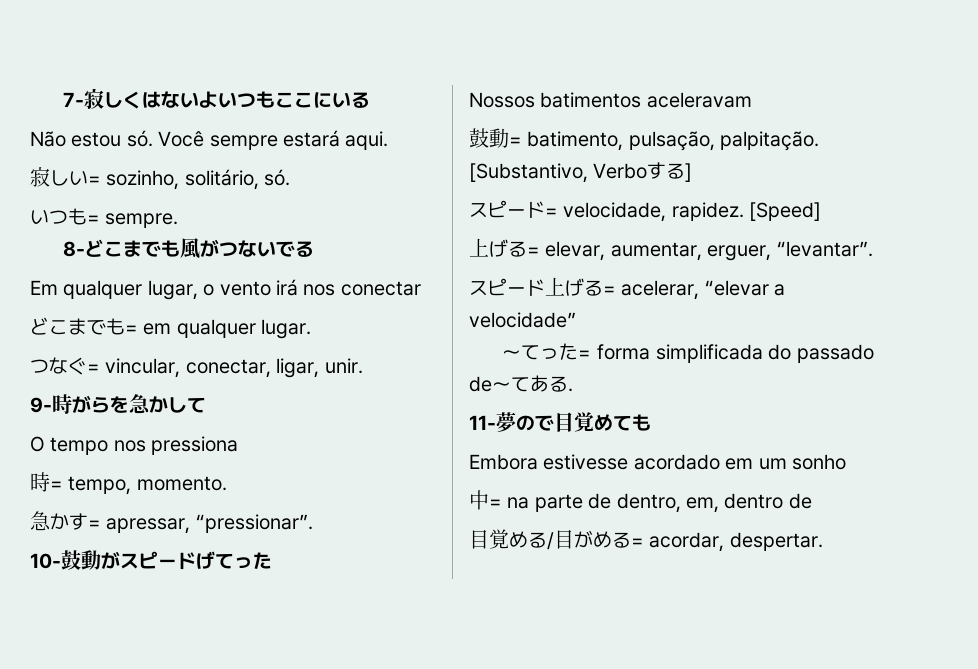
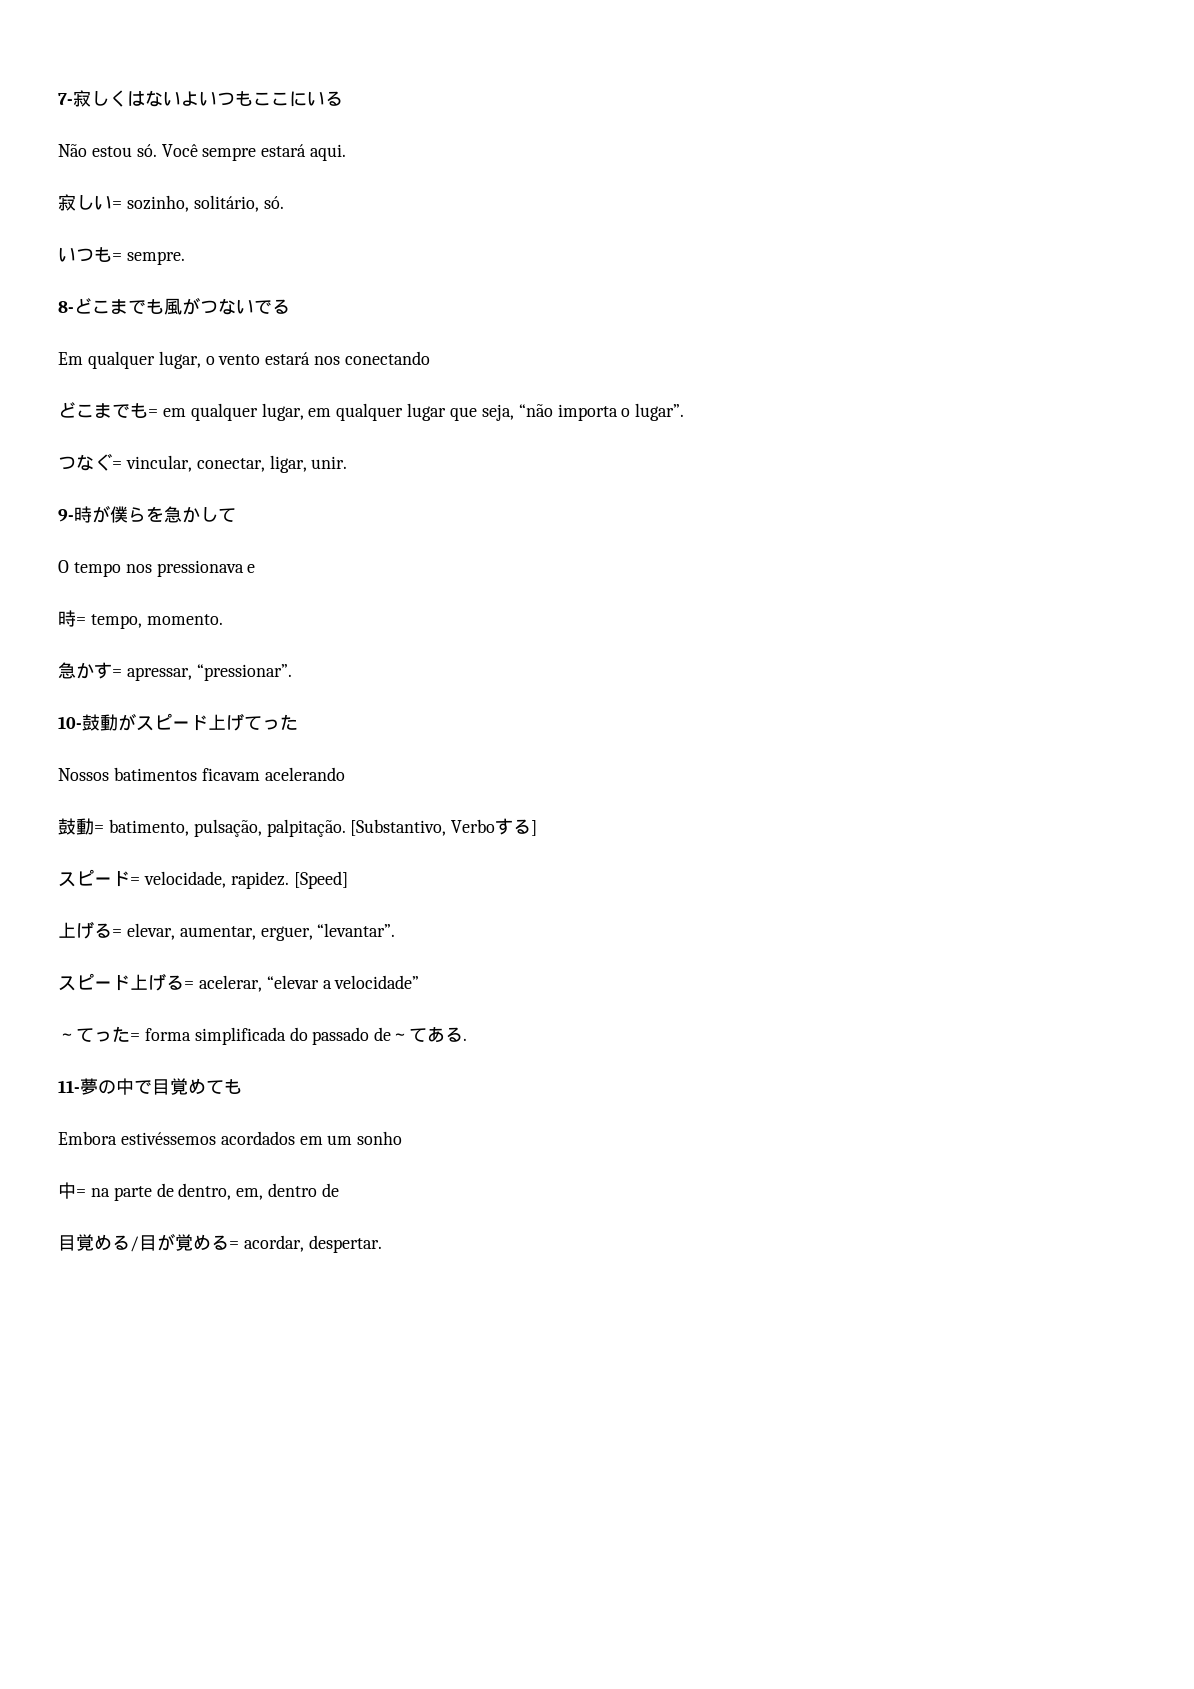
[276,279,421,296] irá nos conectar -> [265,351,431,365] estará nos conectando
[261,319,312,339] lugar. -> [261,403,685,421] lugar, em qualquer lugar que seja, “não importa o lugar”.
(91, 404) none -> [110,506,128,523] 僕
[151,436,239,455] pressiona -> [156,560,256,577] pressionava e
(196, 561) none -> [208,714,226,730] 上
[646,92,752,108] aceleravam -> [201,767,345,781] ficavam acelerando
(535, 423) none -> [116,1078,134,1095] 中
[543,454,720,470] estivesse acordado -> [120,1131,295,1145] estivéssemos acordados
(593, 539) none -> [175,1234,193,1251] 覚

